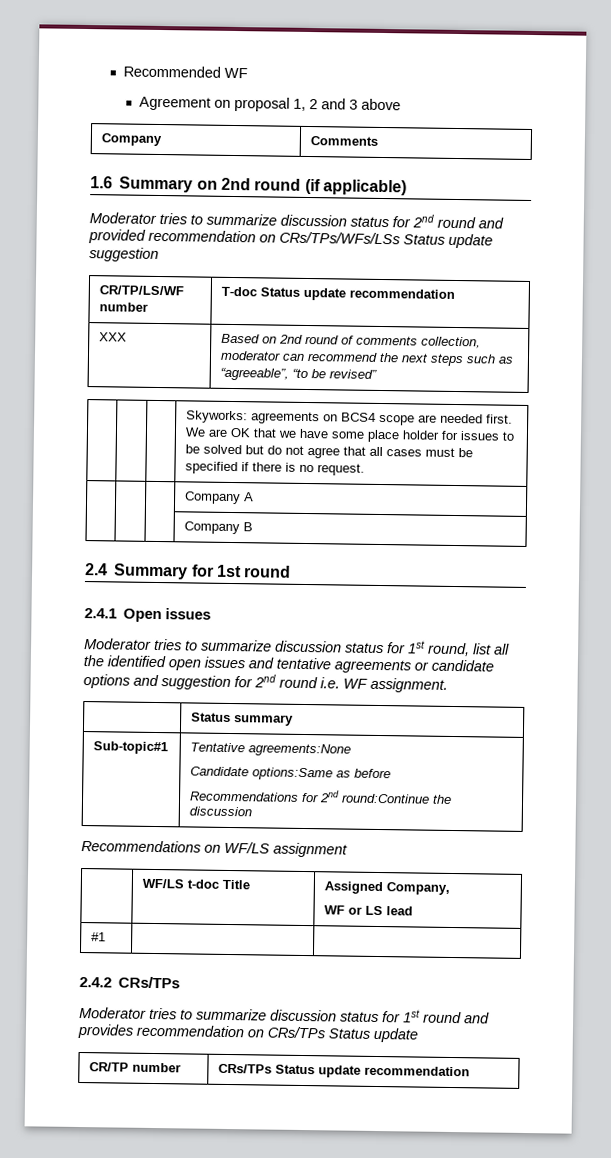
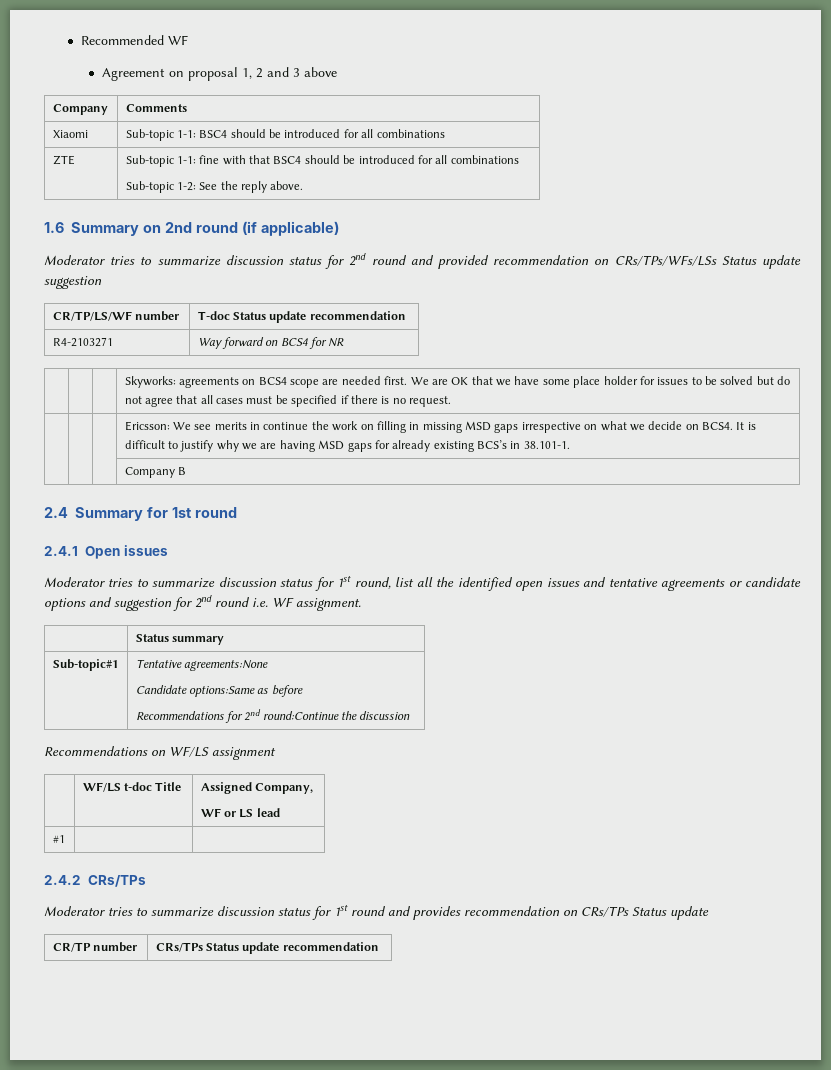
(379, 141) none -> [52,130,88,138] [125,129,445,141] [52,155,75,165] [125,155,519,167] [125,181,304,193] // Xiaomi | Sub-topic 1-1: BSC4 should be introduced for all combinations // ZTE | Sub-topic 1-1: fine with that BSC4 should be introduced for all combinations // Sub-topic 1-2: See the reply above.
[99,332,128,342] [221,333,482,349] [220,350,515,367] [220,367,378,381] XXX | Based on 2nd round of comments collection, moderator can recommend the next steps such as “agreeable”, “to be revised” -> [52,337,113,347] [197,337,345,349] R4-2103271 | Way forward on BCS4 for NR
[185,491,255,505] Company A -> [124,421,756,433] [124,440,570,452] Ericsson: We see merits in continue the work on filling in missing MSD gaps irrespective on what we decide on BCS4. It is difficult to justify why we are having MSD gaps for already existing BCS’s in 38.101-1.

